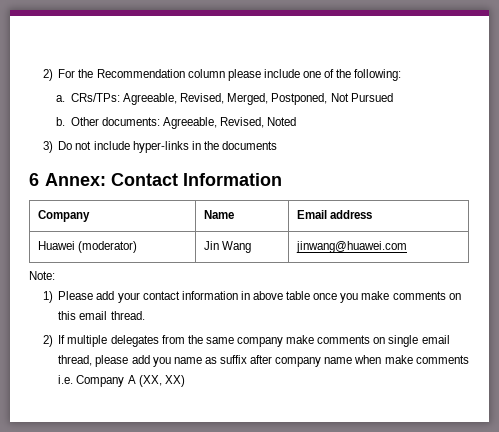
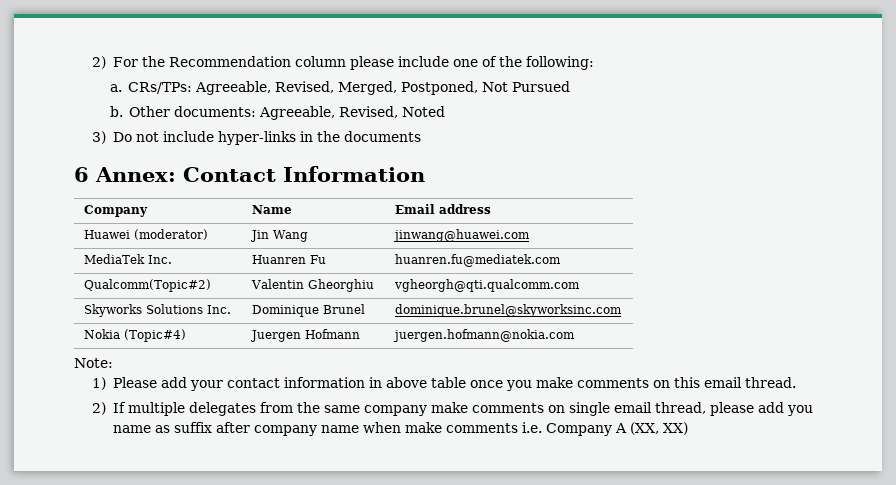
(408, 247) none -> [83,254,172,264] [251,255,326,264] [394,254,561,267] [83,279,211,292] [250,279,374,292] [393,279,580,292] [83,304,231,317] [251,304,365,317] [394,304,622,317] [83,329,186,342] [249,329,360,342] [392,329,575,342] // MediaTek Inc. | Huanren Fu | huanren.fu@mediatek.com // Qualcomm(Topic#2) | Valentin Gheorghiu | vgheorgh@qti.qualcomm.com // Skyworks Solutions Inc. | Dominique Brunel | dominique.brunel@skyworksinc.com // Nokia (Topic#4) | Juergen Hofmann | juergen.hofmann@nokia.com

